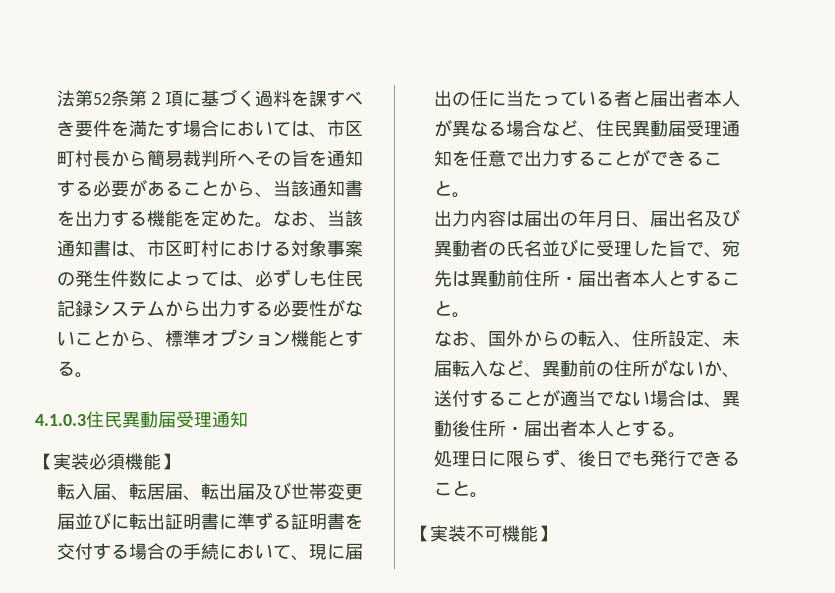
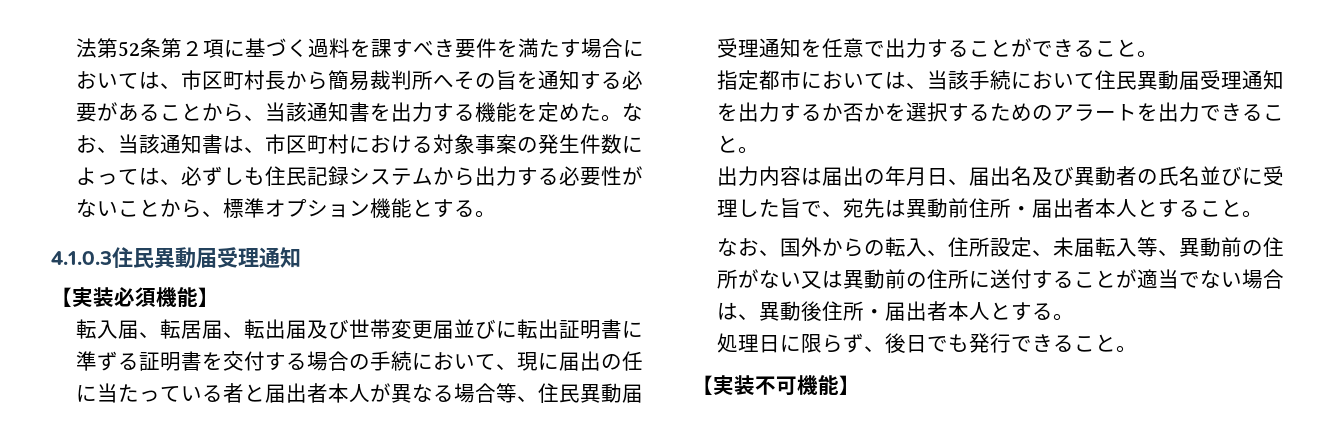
[542,120,579,137] など -> [495,383,517,403] 等
(471, 195) none -> [716,70,1284,90] [716,102,1284,122] [716,135,759,154] // 指定都市においては、当該手続において住民異動届受理通知を出力するか否かを選択するためのアラートを出力できること。
[488,360,525,377] など -> [1136,237,1158,257] 等
[704,360,741,378] か、 -> [800,269,990,289] 又は異動前の住所に

